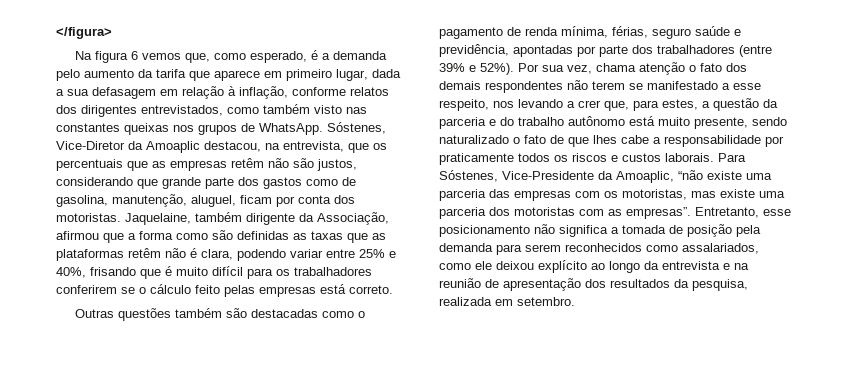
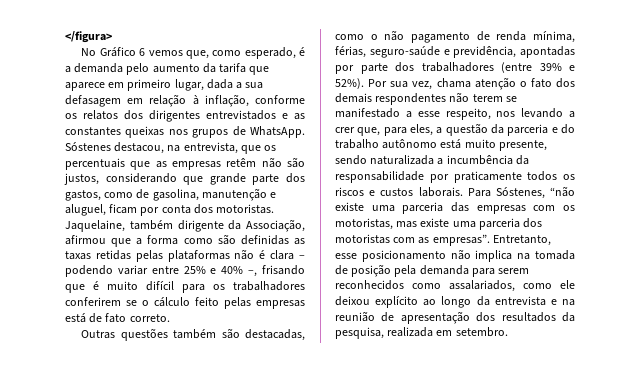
[74,51,128,63] Na figura -> [81,47,136,57] No Gráfico
(346, 91) none -> [65,113,77,119] os
[141,104,367,116] entrevistados, como também visto nas -> [206,110,305,120] entrevistados e as
[327,122,386,134] [56,141,200,153] Sóstenes, Vice-Diretor da Amoaplic -> [65,142,111,151] Sóstenes
[263,177,302,189] gastos -> [65,190,101,201] gastos,
[112,194,187,207] manutenção, -> [201,188,277,201] manutenção e
[347,233,386,243] [56,248,233,261] que as plataformas retêm não é clara, -> [95,249,305,262] retidas pelas plataformas não é clara –
[56,267,86,278] 40%, -> [221,266,258,277] 40% –,
(346, 289) none -> [89,313,127,323] de fato
[250,309,318,318] destacadas -> [245,329,305,341] destacadas,
(365, 314) none -> [384,30,405,41] não
[652,26,730,39] seguro saúde -> [369,46,440,58] seguro-saúde
[662,99,698,110] estes, -> [410,124,433,136] eles,
[439,135,661,147] naturalizado o fato de que lhes cabe a -> [370,155,529,165] naturalizada a incumbência da
[502,171,674,183] Vice-Presidente da Amoaplic, -> (545, 193) none
[559,225,619,237] significa a -> [475,250,531,262] implica na

